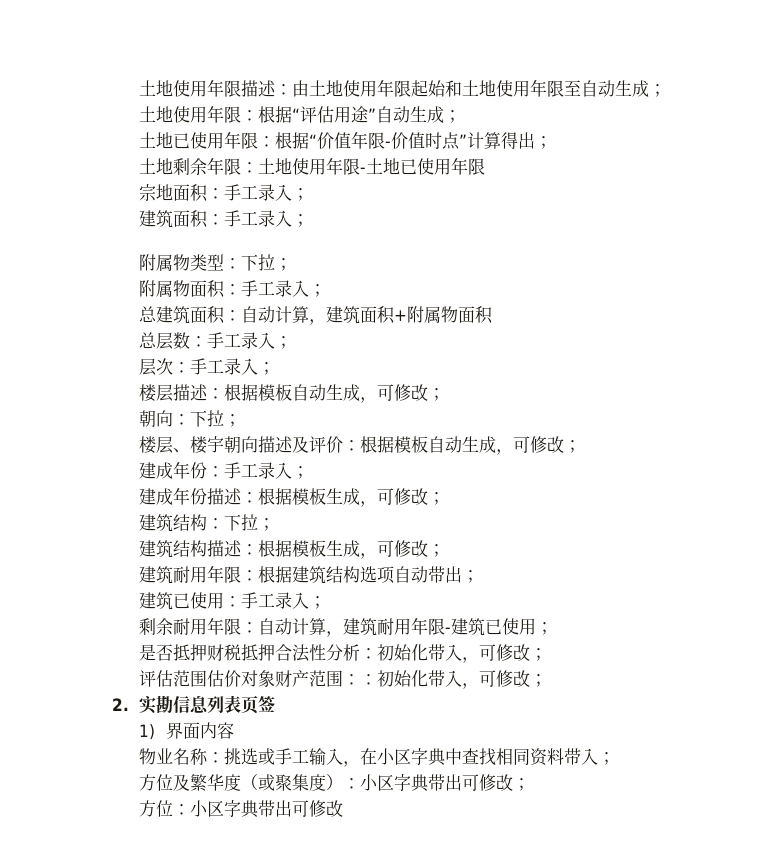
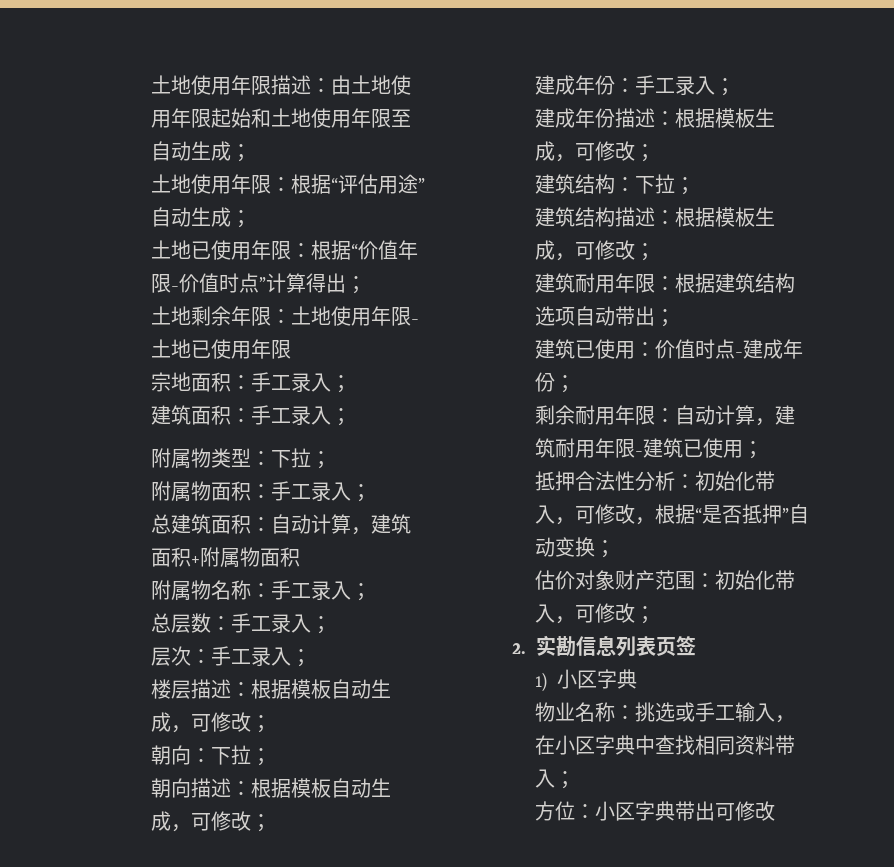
(494, 315) none -> [150,580,371,601] // 附属物名称：手工录入；
[139,436,225,454] 楼层、楼宇 -> (271, 757) none
[292,436,344,453] 及评价 -> (231, 788) none
[241,592,310,609] 手工录入 -> [654,339,803,359] [534,372,555,392] 价值时点-建成年份
[139,644,242,661] 是否抵押财税 -> (763, 450) none
[530,648,548,661] [139,670,208,687] ； // 评估范围 -> [634,504,809,525] [534,537,615,558] ，根据“是否抵押”自动变换； //
[360,674,378,685] ： -> (715, 580) none
[166,722,235,739] 界面内容 -> [557,669,638,689] 小区字典
[173,774,531,792] [139,800,344,818] 及繁华度（或聚集度）：小区字典带出可修改； // 方位：小区字典带出可修改 -> [574,801,775,821] ：小区字典带出可修改

